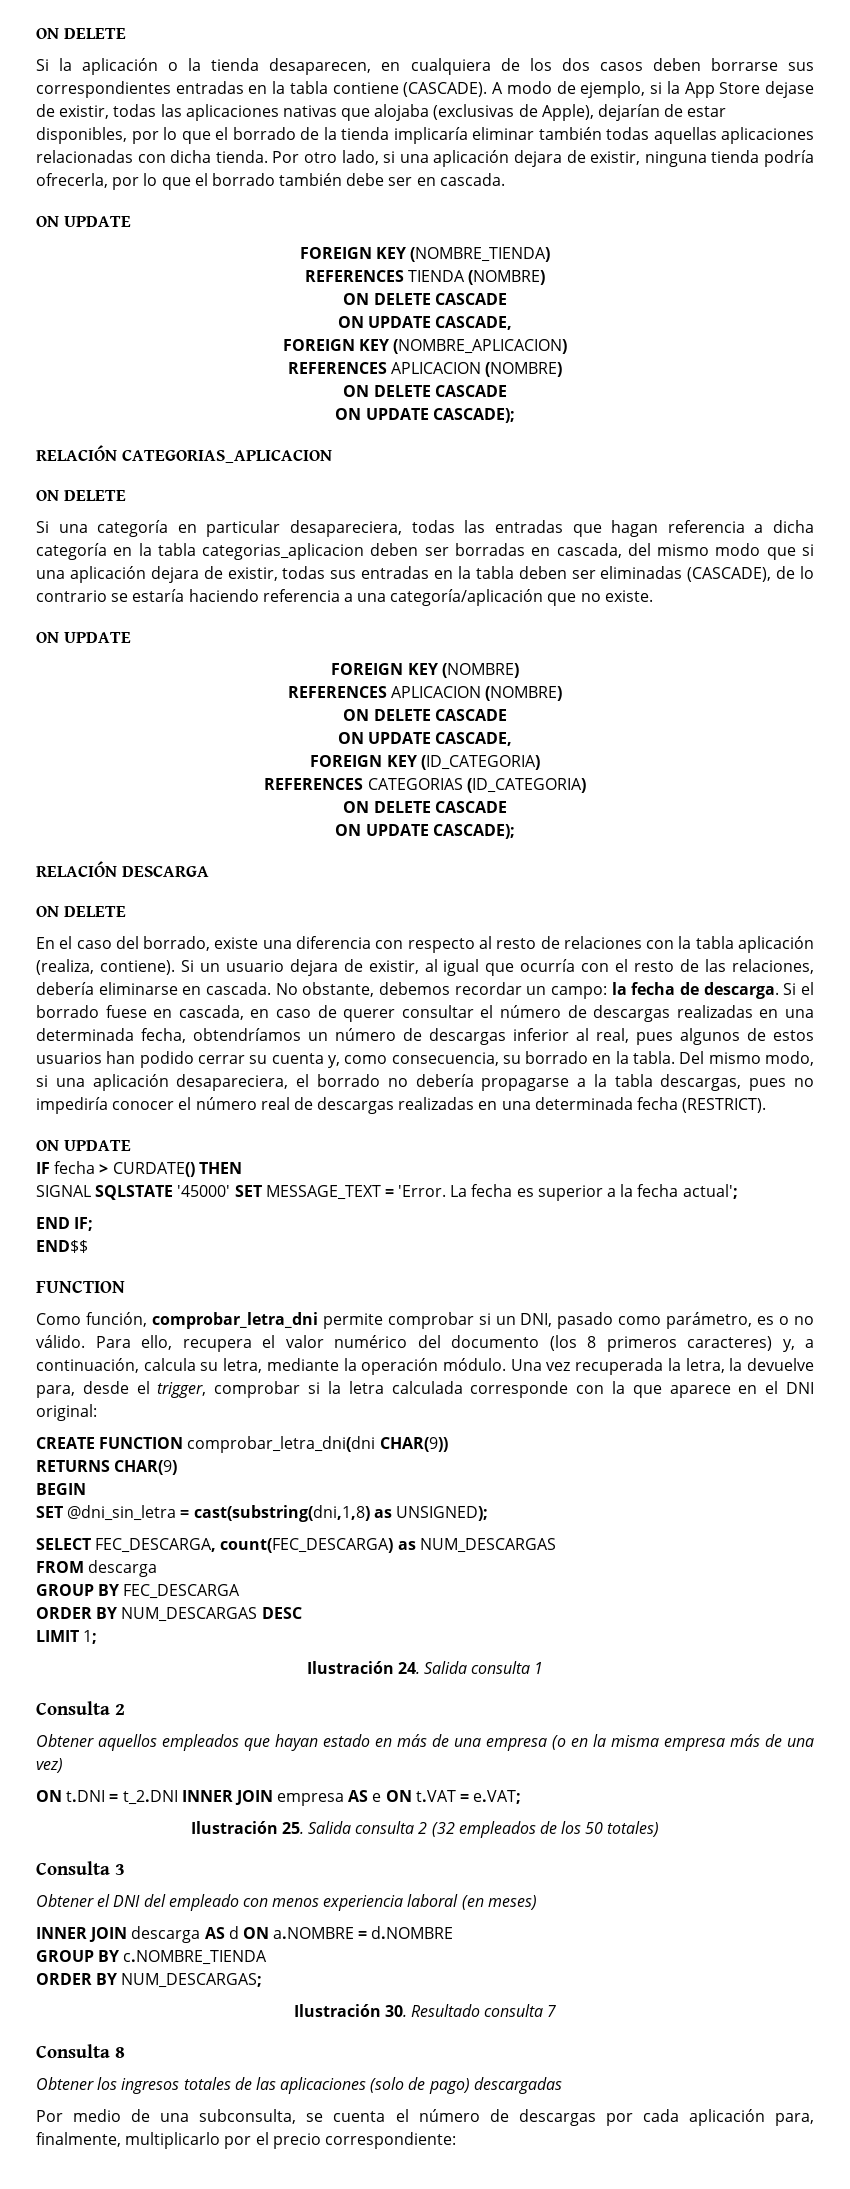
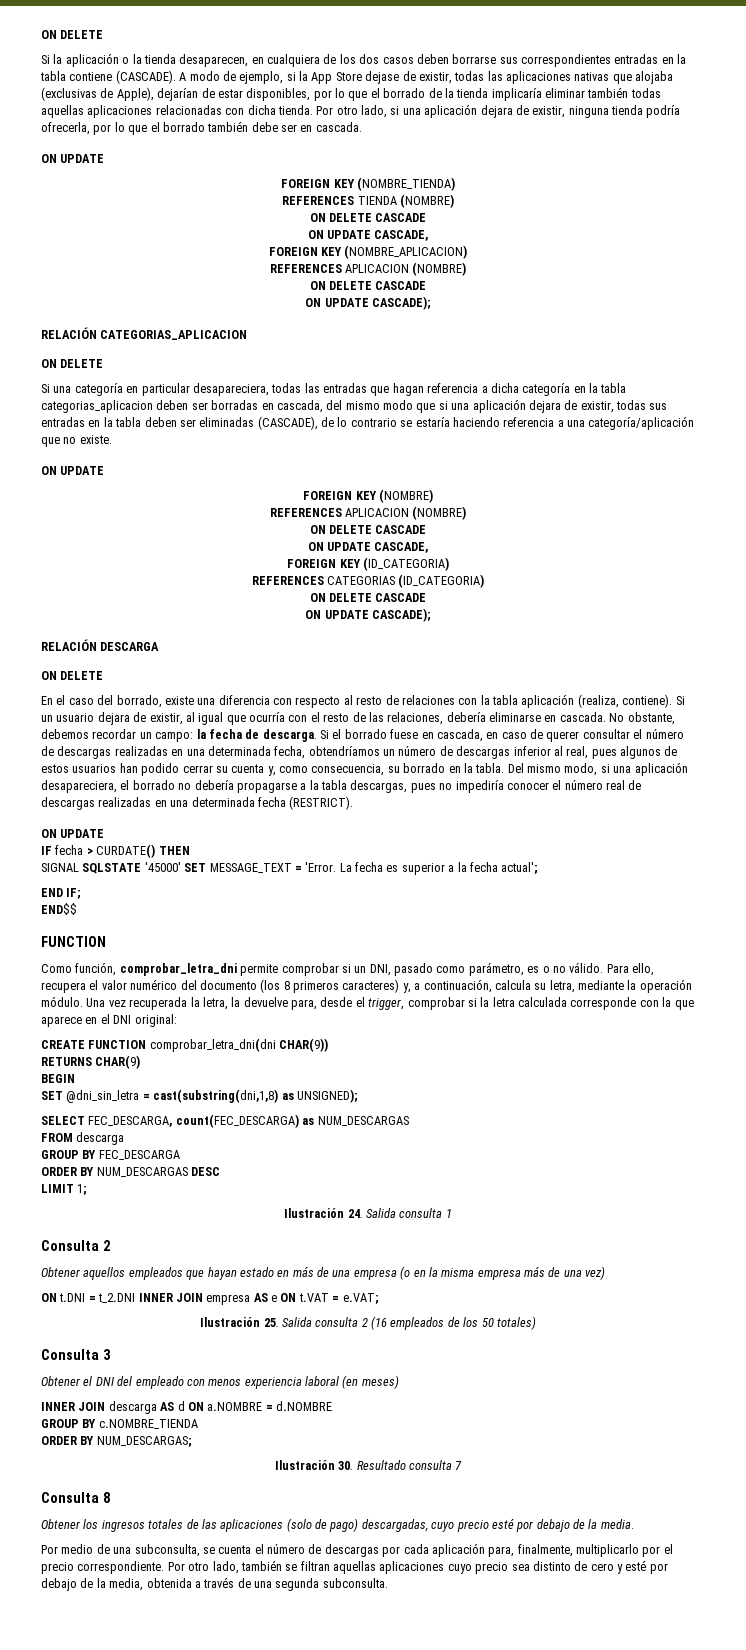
[431,1822,455,1837] (32 -> [371,1316,387,1330] (16
[473,2077,562,2094] descargadas -> [361,1518,634,1532] descargadas, cuyo precio esté por debajo de la media.
[324,2132,456,2149] correspondiente: -> [77,1560,668,1574] [41,1577,388,1591] correspondiente. Por otro lado, también se filtran aquellas aplicaciones cuyo precio sea distinto de cero y esté por debajo de la media, obtenida a través de una segunda subconsulta.

